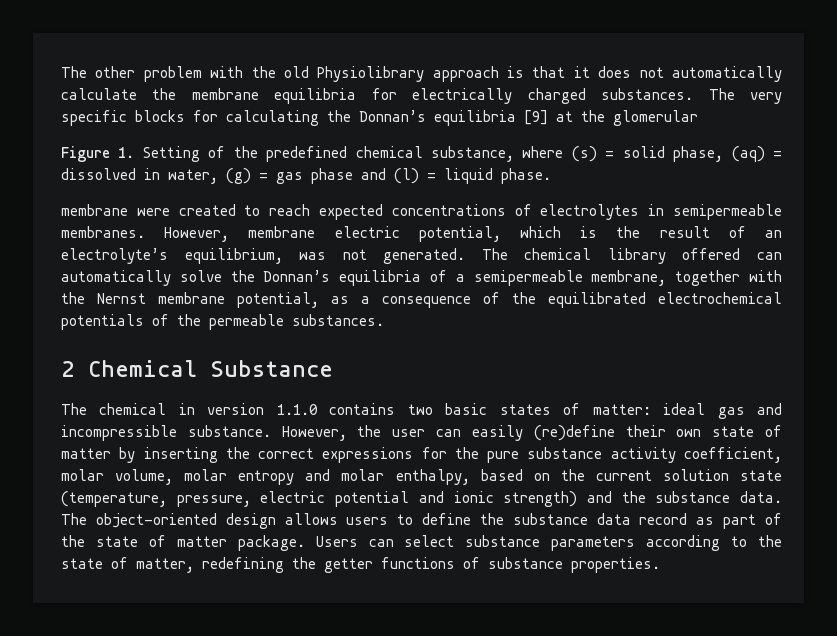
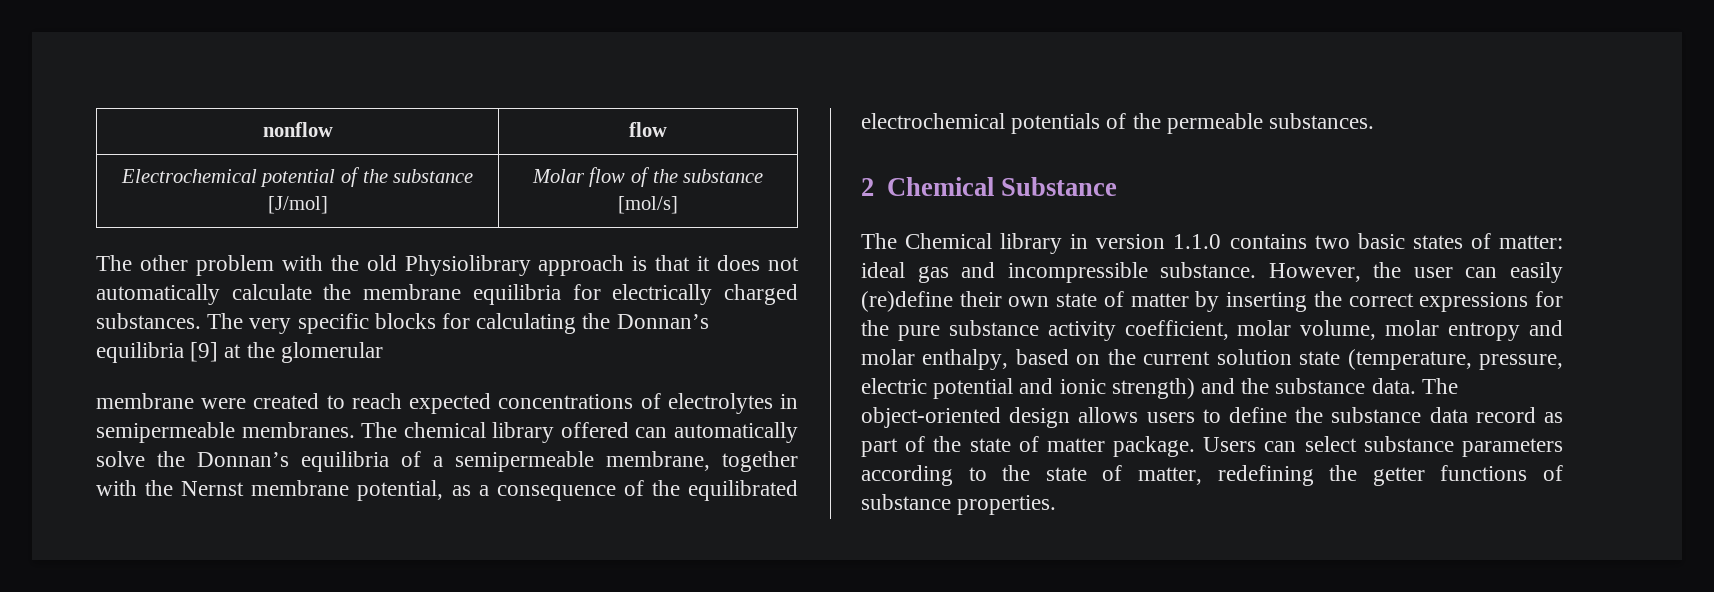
(61, 72) none -> [262,122,333,137] [629,122,667,137] [120,167,474,187] [267,196,328,214] [531,167,764,187] [618,196,678,214] nonflow | flow // Electrochemical potential of the substance [J/mol] | Molar flow of the substance [mol/s] //
[61,146,783,162] [61,168,551,184] // Figure 1. Setting of the predefined chemical substance, where (s) = solid phase, (aq) = dissolved in water, (g) = gas phase and (l) = liquid phase. -> (383, 352) none
[164,226,783,242] [61,248,466,264] However, membrane electric potential, which is the result of an electrolyte’s equilibrium, was not generated. -> (355, 430) none
[99,403,167,415] chemical -> [905,233,1063,254] Chemical library

